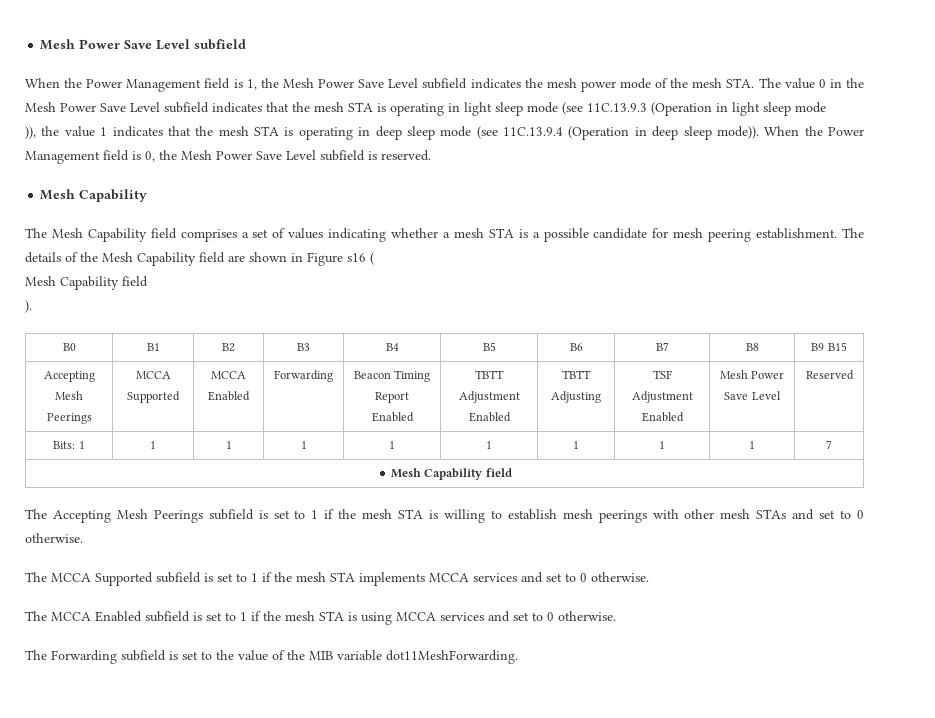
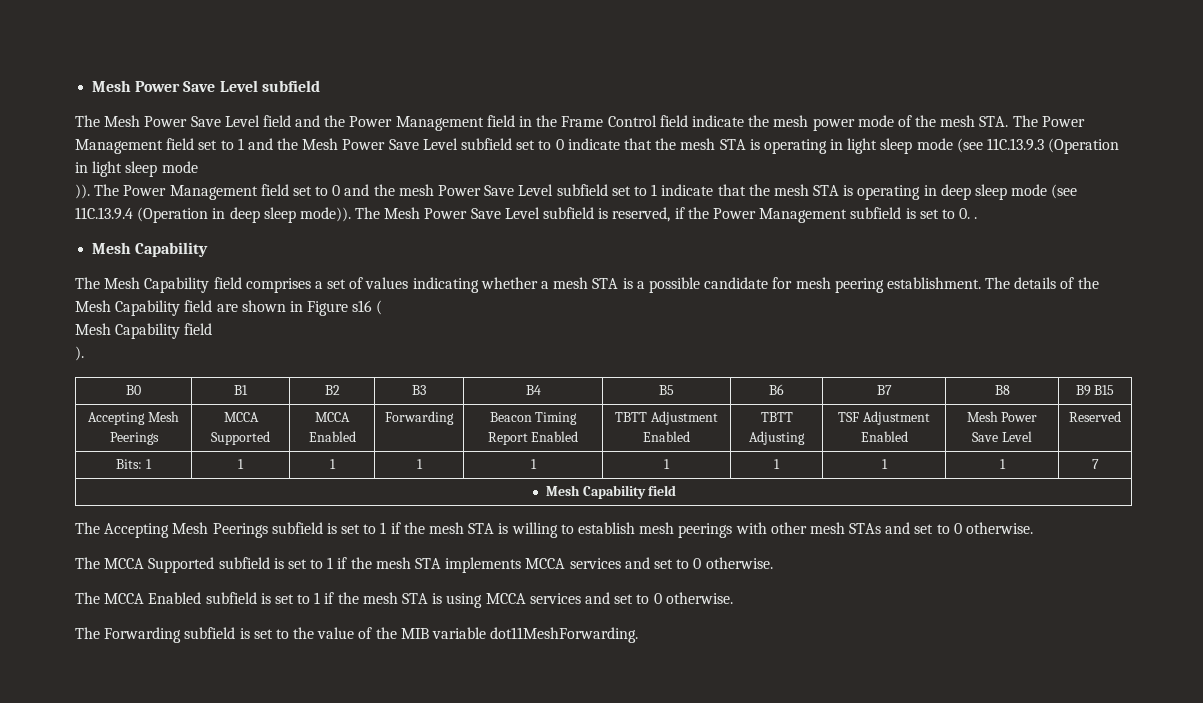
[25,78,521,92] When the Power Management field is 1, the Mesh Power Save Level subfield indicates -> [75,115,744,131] The Mesh Power Save Level field and the Power Management field in the Frame Control field indicate
[784,78,865,89] [25,102,262,113] value 0 in the Mesh Power Save Level subfield indicates -> [1041,116,1085,127] [75,138,620,154] Power Management field set to 1 and the Mesh Power Save Level subfield set to 0 indicate
[25,126,163,139] )), the value 1 indicates -> [75,184,714,200] )). The Power Management field set to 0 and the mesh Power Save Level subfield set to 1 indicate
[764,126,864,136] [25,150,177,164] When the Power Management field is 0, the -> [355,207,381,219] The
[381,150,431,161] reserved. -> [612,207,978,223] reserved, if the Power Management subfield is set to 0. .

